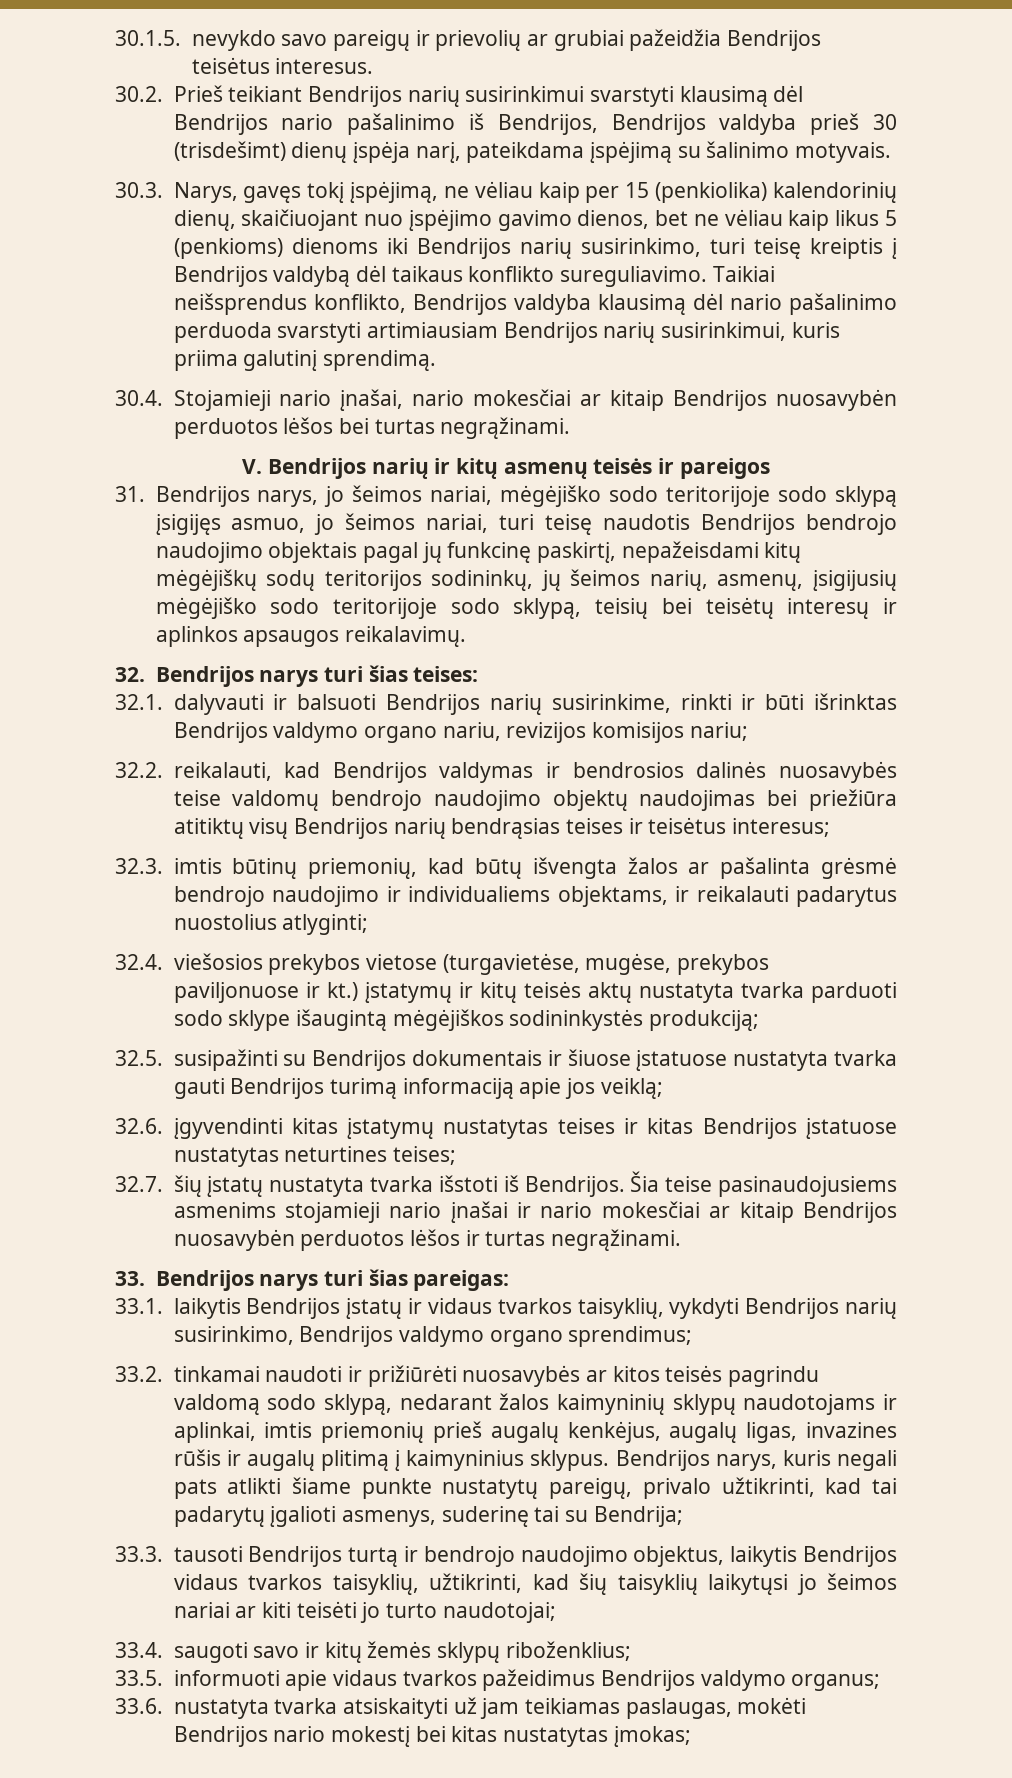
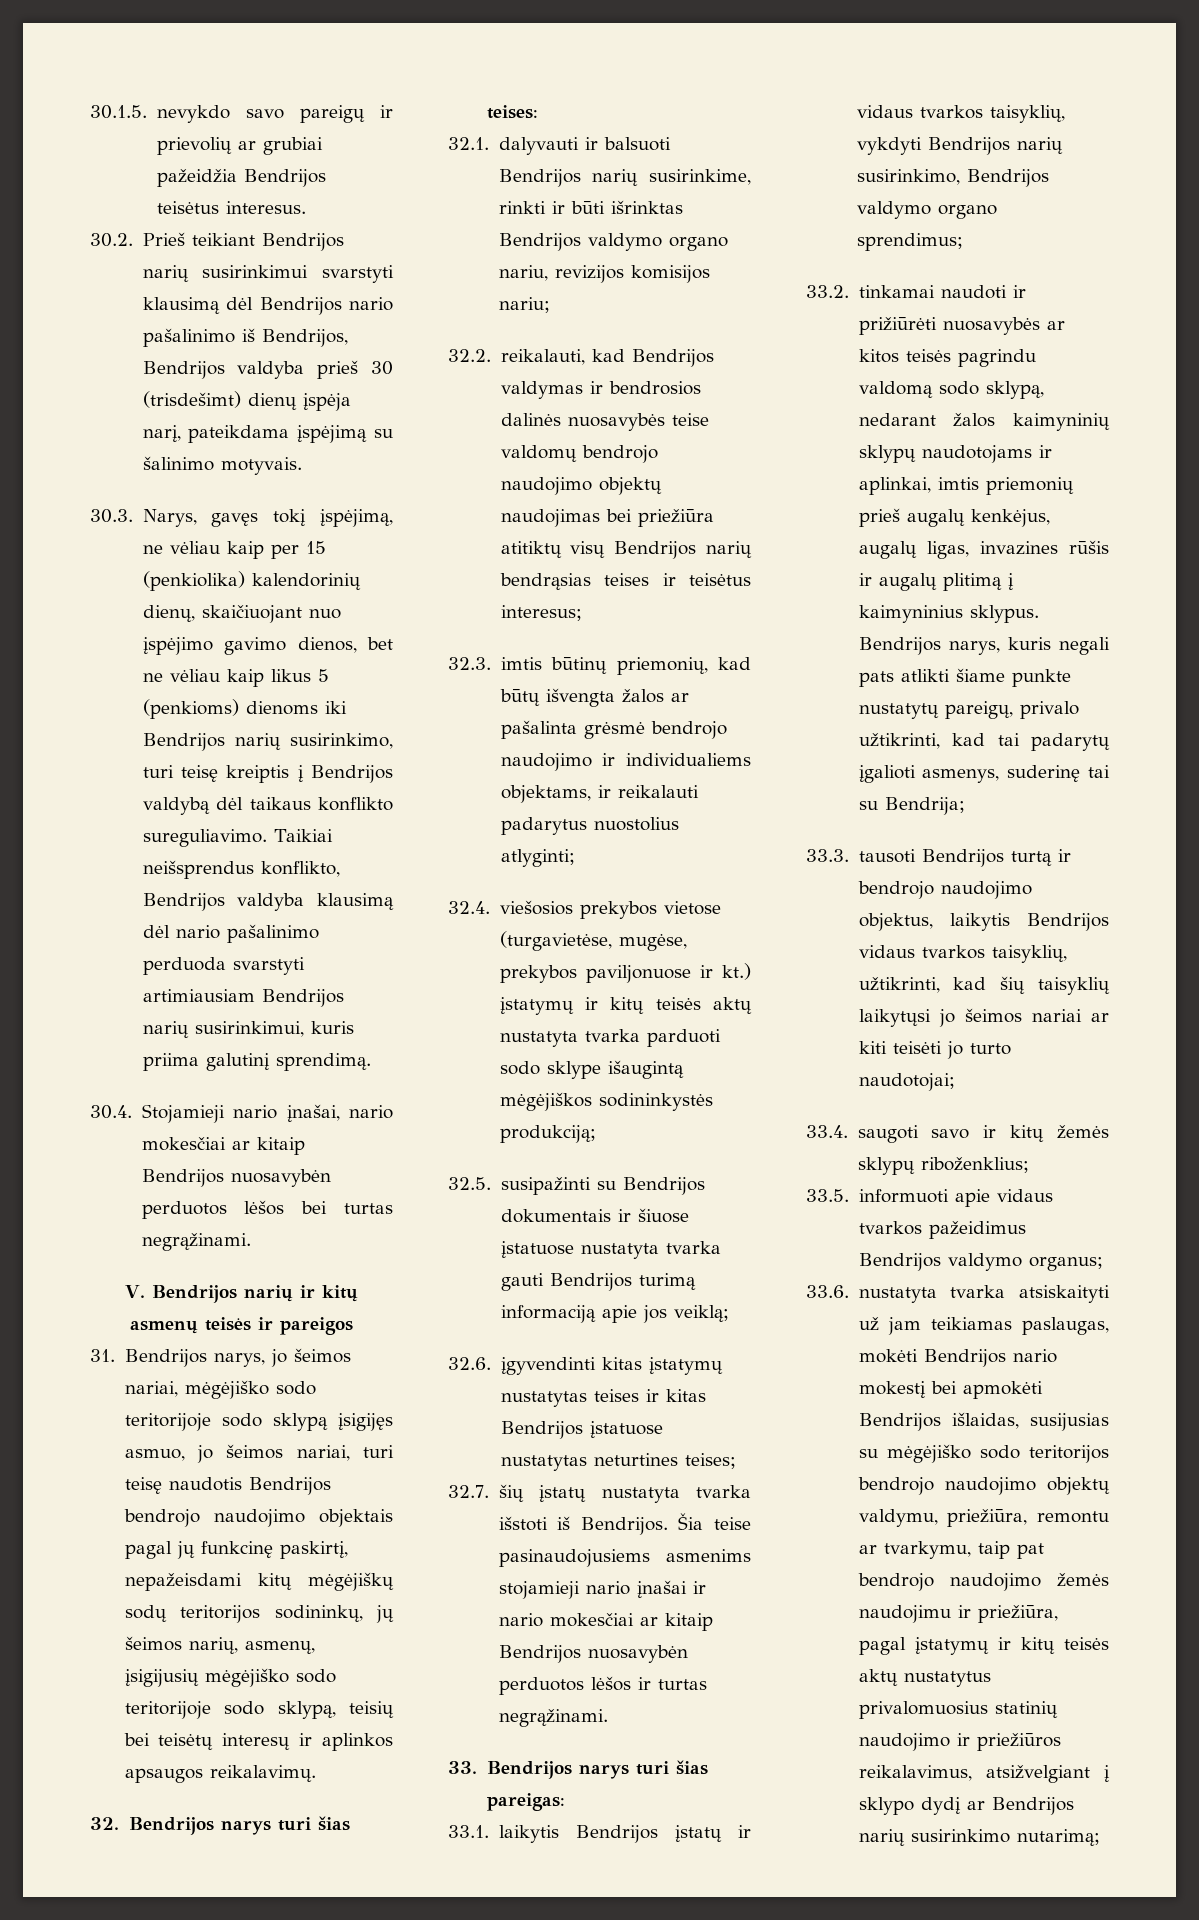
[451,1726,691,1747] kitas nustatytas įmokas; -> [962,1381,1043,1399] [858,1412,1109,1431] [858,1444,1109,1463] [857,1477,1110,1495] [858,1509,1109,1527] [858,1541,1044,1559] [857,1573,1109,1591] [858,1605,1058,1623] [858,1637,1109,1655] [858,1669,991,1687] [858,1701,1058,1719] [858,1733,1061,1751] [858,1765,1110,1783] [858,1797,1074,1815] [858,1829,1100,1846] apmokėti Bendrijos išlaidas, susijusias su mėgėjiško sodo teritorijos bendrojo naudojimo objektų valdymu, priežiūra, remontu ar tvarkymu, taip pat bendrojo naudojimo žemės naudojimu ir priežiūra, pagal įstatymų ir kitų teisės aktų nustatytus privalomuosius statinių naudojimo ir priežiūros reikalavimus, atsižvelgiant į sklypo dydį ar Bendrijos narių susirinkimo nutarimą;

